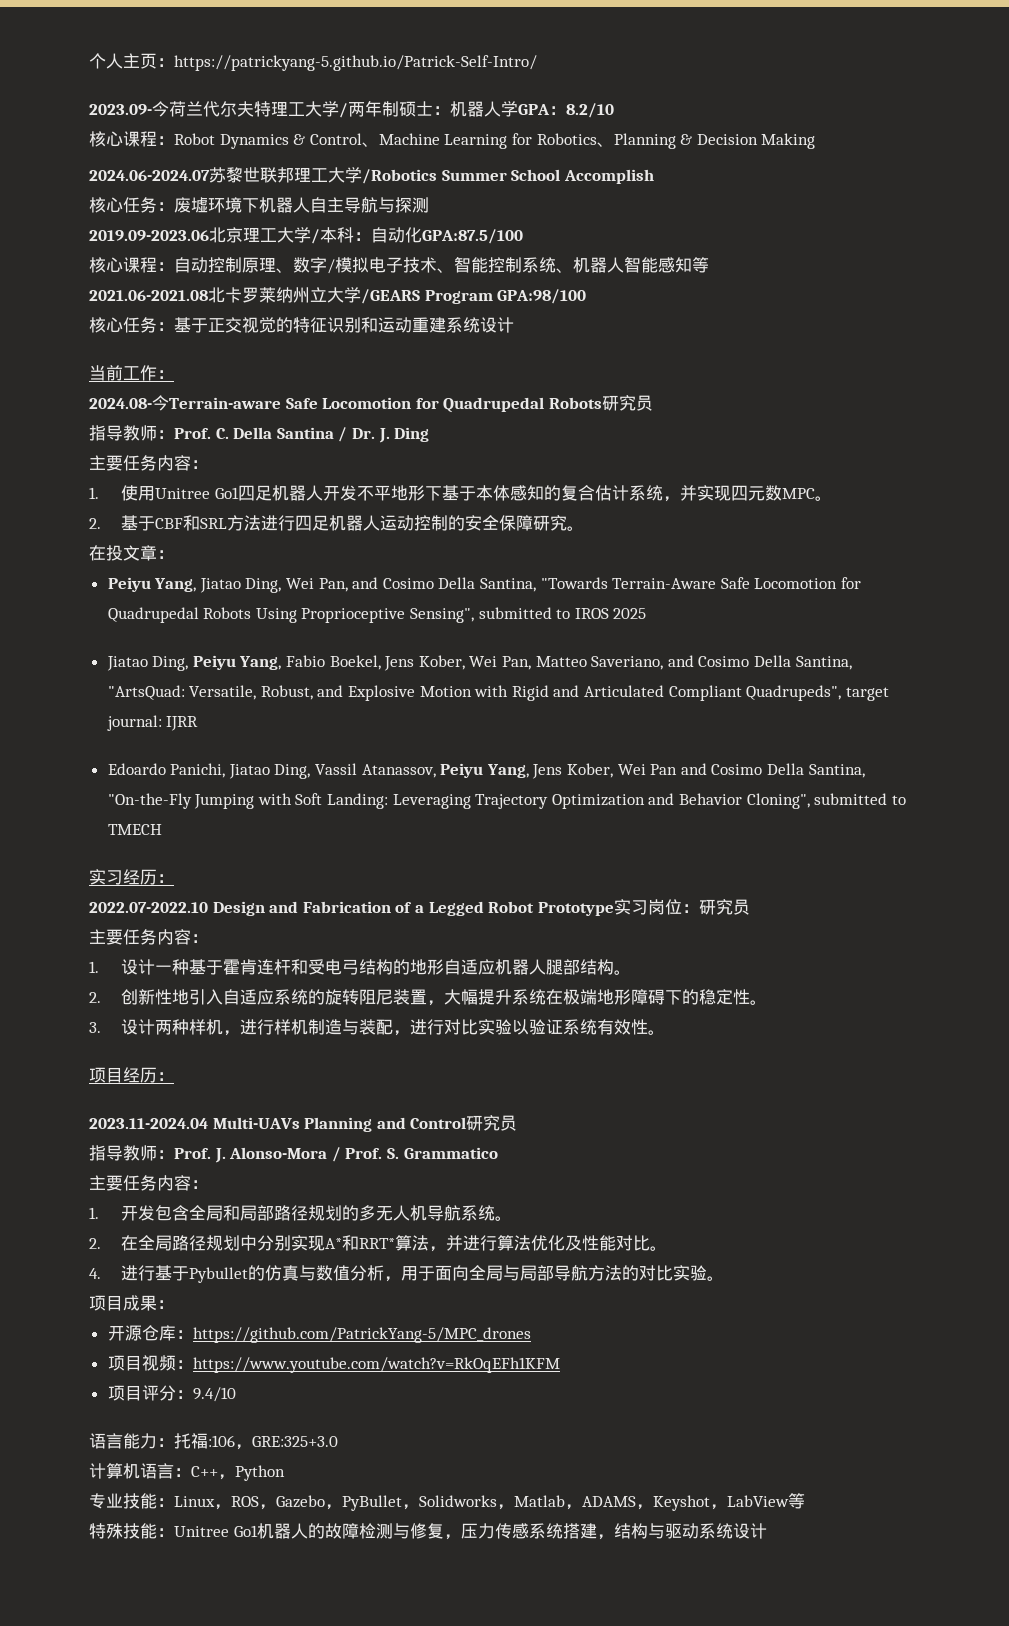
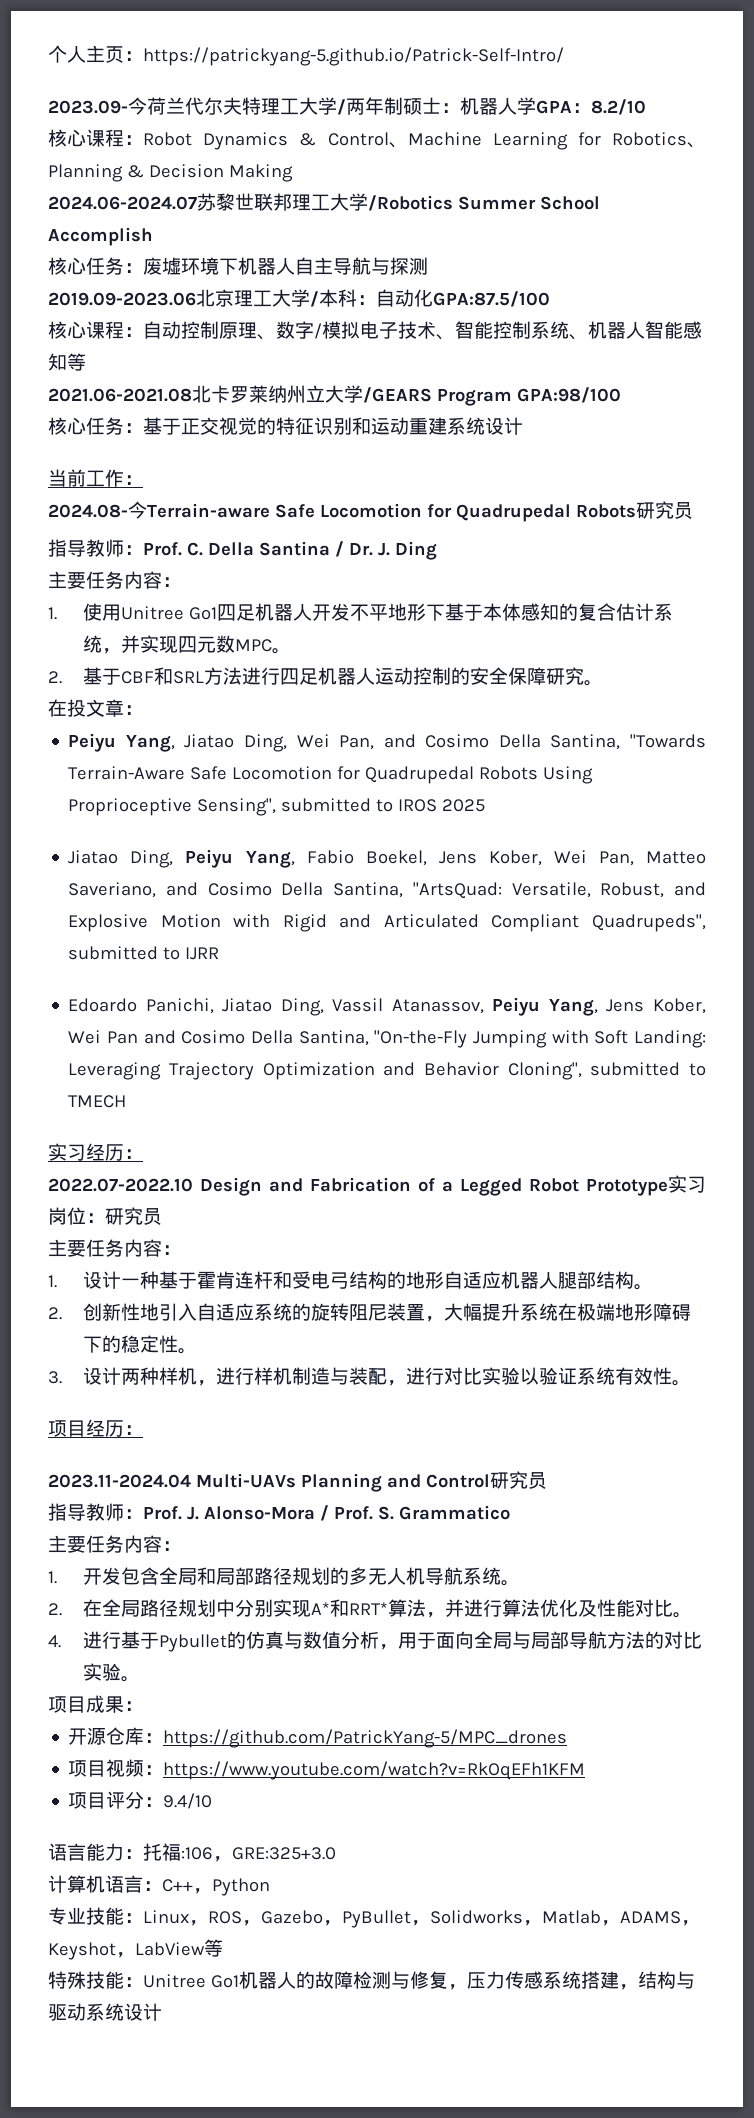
[845,687,889,701] [106,715,162,731] target journal: -> [68,946,181,960] submitted to

